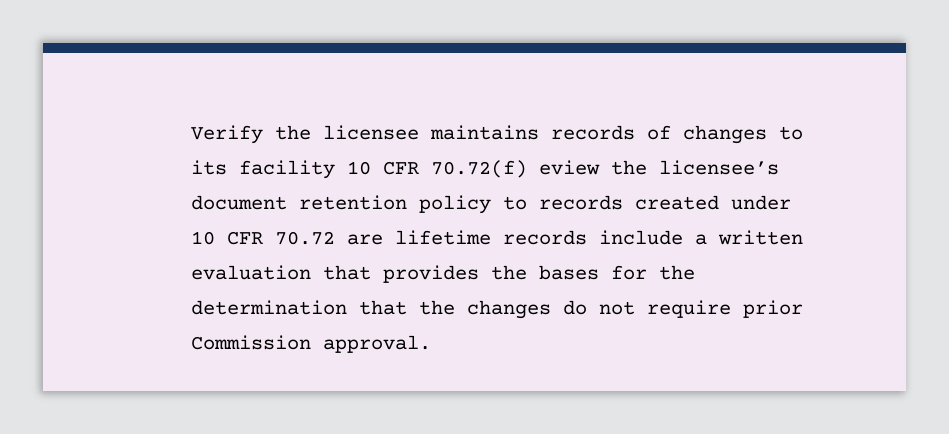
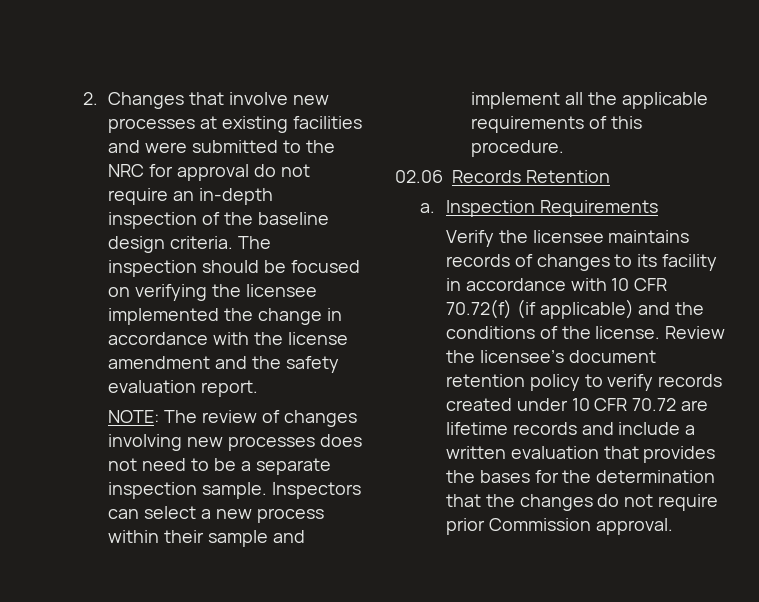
(191, 134) none -> [82,92,329,109] [108,116,362,133] [108,140,335,153] [108,164,310,181] [108,188,274,205] [108,212,329,229] [108,236,272,253] [108,260,360,277] [108,284,317,301] [108,308,342,325] [108,332,348,345] [108,356,339,373] [108,380,259,397] [108,410,357,427] [108,434,362,451] [108,458,331,475] [108,482,362,499] [108,506,324,523] [108,530,305,547] [471,92,708,109] [471,116,643,133] [471,140,565,157] [395,170,610,183] [420,200,658,217] 2. Changes that involve new processes at existing facilities and were submitted to the NRC for approval do not require an in-depth inspection of the baseline design criteria. The inspection should be focused on verifying the licensee implemented the change in accordance with the license amendment and the safety evaluation report. // NOTE: The review of changes involving new processes does not need to be a separate inspection sample. Inspectors can select a new process within their sample and implement all the applicable requirements of this procedure. // 02.06 Records Retention // a. Inspection Requirements //
[347,160,601,178] 10 CFR 70.72(f) eview -> [445,278,668,291] [445,299,705,319] [445,326,726,339] in accordance with 10 CFR 70.72(f) (if applicable) and the conditions of the license. Review
(528, 203) none -> [607,374,654,391] verify
(588, 237) none -> [581,422,614,435] and

